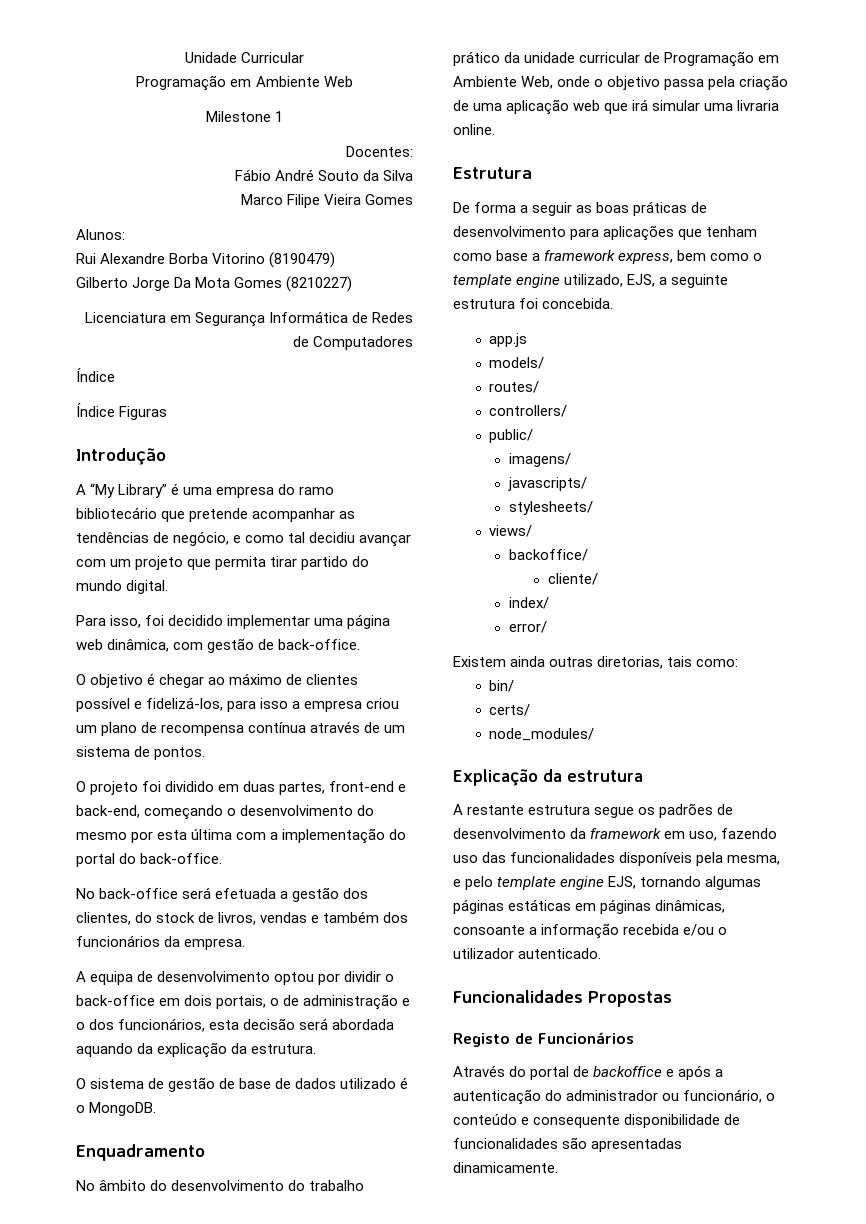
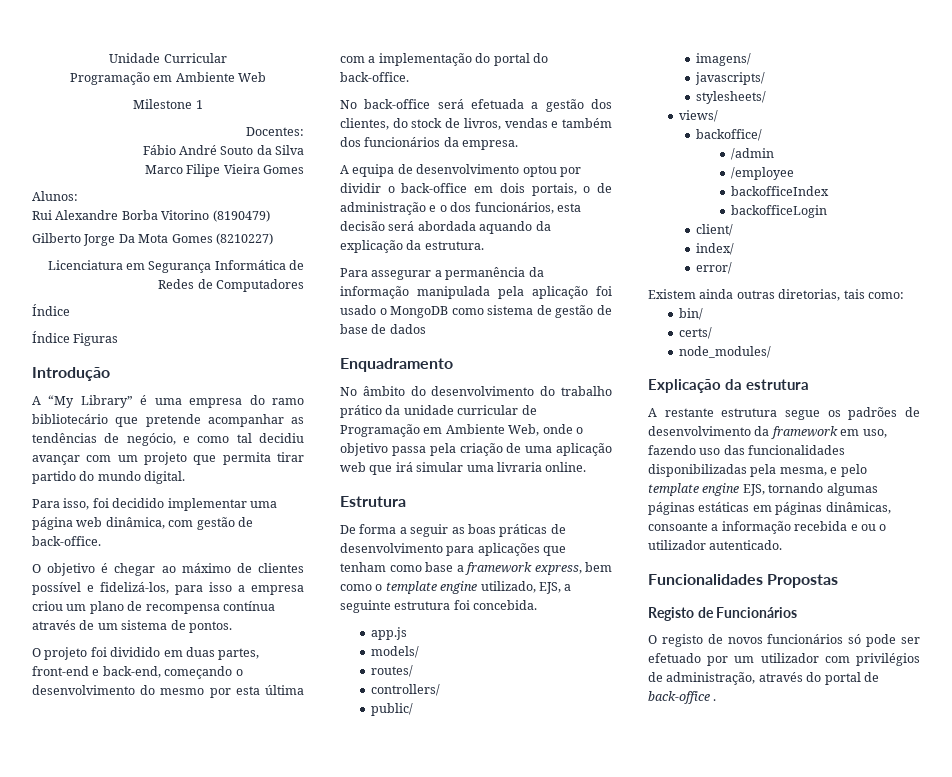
[76,1078,86,1089] O -> [340,267,544,280] [340,286,612,299] [340,305,484,318] Para assegurar a permanência da informação manipulada pela aplicação foi usado o MongoDB como
[340,1077,409,1089] [76,1102,157,1116] utilizado é o MongoDB. -> (426, 329) none
[547,573,598,585] cliente/ -> [730,148,774,160] [730,167,794,180] [730,186,829,196] [730,205,827,218] [696,224,734,236] /admin // /employee // backofficeIndex // backofficeLogin // client/
[619,852,693,866] disponíveis -> [648,464,747,477] disponibilizadas
[683,924,715,936] e/ou -> [850,524,876,531] e ou
[453,1065,724,1080] [453,1089,776,1105] [453,1114,741,1128] [453,1137,683,1152] [453,1162,558,1173] Através do portal de backoffice e após a autenticação do administrador ou funcionário, o conteúdo e consequente disponibilidade de funcionalidades são apresentadas dinamicamente. -> [648,634,920,647] [648,653,920,666] [648,672,879,685] [648,691,717,704] O registo de novos funcionários só pode ser efetuado por um utilizador com privilégios de administração, através do portal de back-office .

